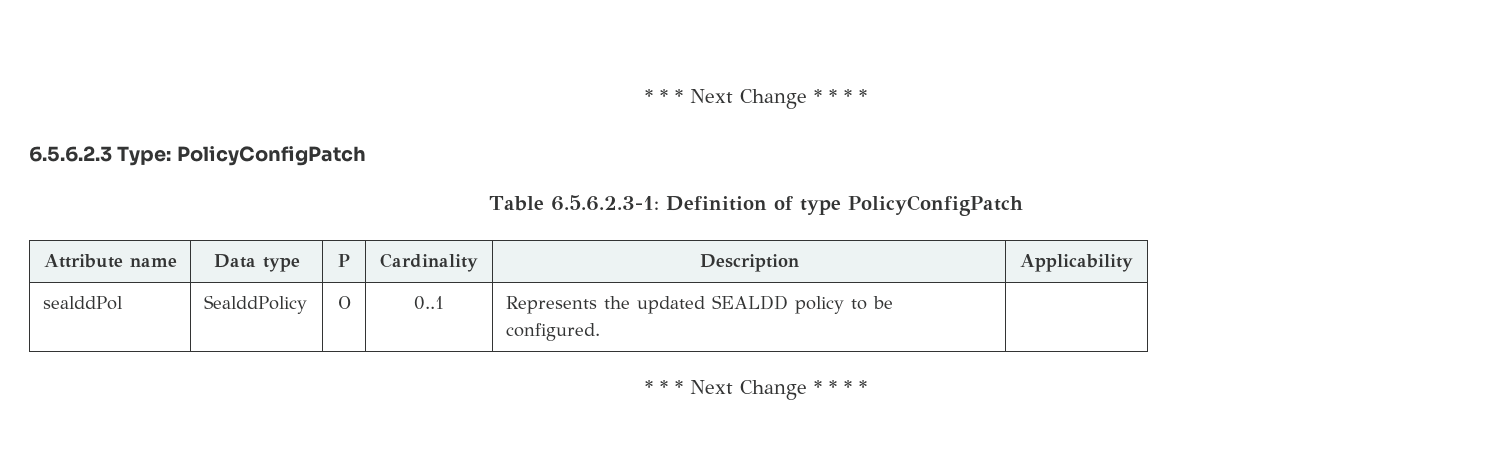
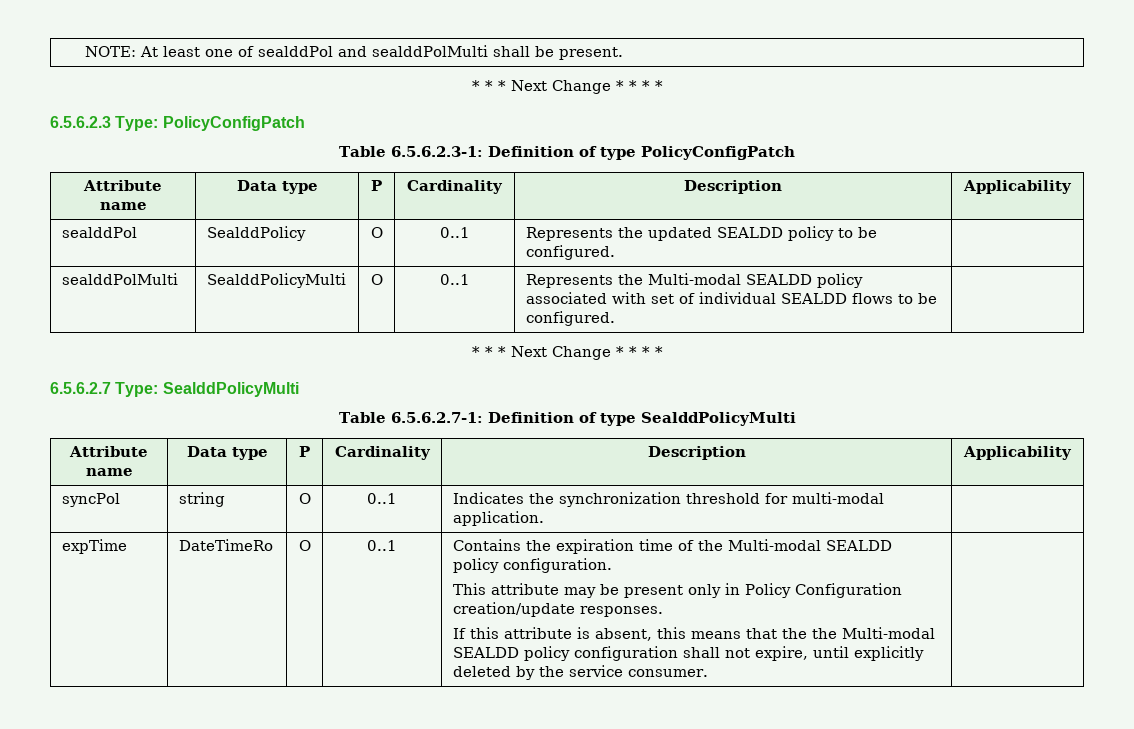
(645, 96) none -> [84,45,623,60] NOTE: At least one of sealddPol and sealddPolMulti shall be present. //
[645,380,867,400] // * * * Next Change * * * * -> [61,273,178,285] [206,273,346,288] [370,274,383,285] [439,274,470,285] [525,273,863,288] [525,292,937,304] [525,311,615,326] [471,346,663,360] [50,382,299,397] [338,412,796,426] [69,446,148,457] [85,468,133,476] [186,446,268,460] [299,446,310,457] [334,446,431,460] [647,446,746,460] [963,446,1072,460] [61,493,120,507] [178,492,225,507] [298,493,311,504] [367,493,397,504] [452,492,884,507] [452,511,544,526] [61,539,127,554] [178,539,273,551] [298,540,311,551] [367,540,397,551] [452,539,892,554] [452,558,612,573] [452,583,902,598] [452,602,663,617] [452,627,935,641] [452,646,924,661] [452,665,708,680] // sealddPolMulti | SealddPolicyMulti | O | 0..1 | Represents the Multi-modal SEALDD policy associated with set of individual SEALDD flows to be configured. | // * * * Next Change * * * * // 6.5.6.2.7 Type: SealddPolicyMulti // Table 6.5.6.2.7-1: Definition of type SealddPolicyMulti // Attribute name | Data type | P | Cardinality | Description | Applicability // syncPol | string | O | 0..1 | Indicates the synchronization threshold for multi-modal application. | // expTime | DateTimeRo | O | 0..1 | Contains the expiration time of the Multi-modal SEALDD policy configuration. // This attribute may be present only in Policy Configuration creation/update responses. // If this attribute is absent, this means that the the Multi-modal SEALDD policy configuration shall not expire, until explicitly deleted by the service consumer. |

